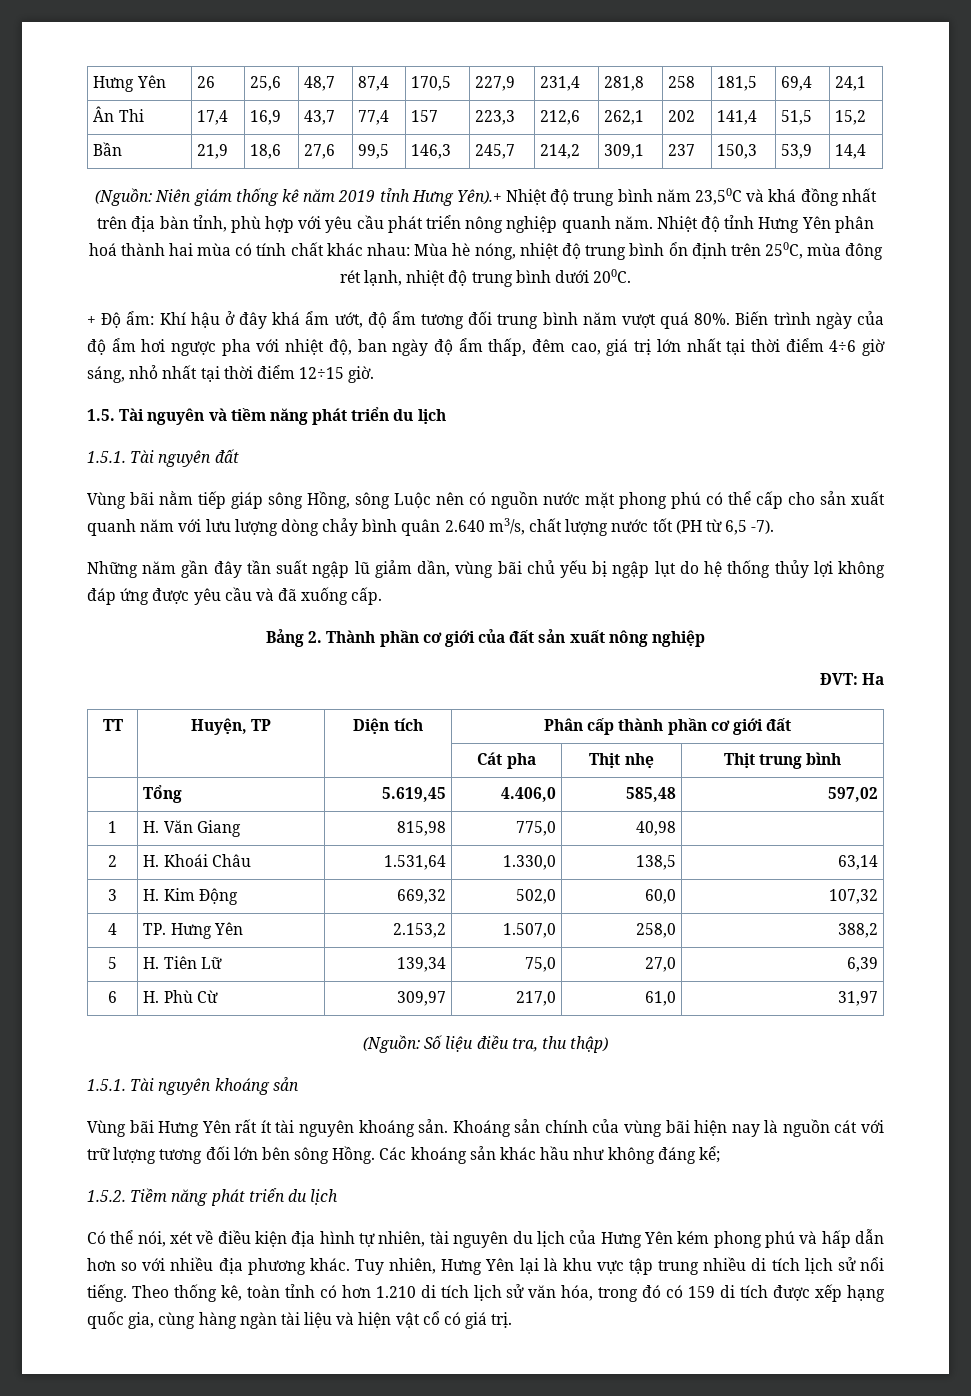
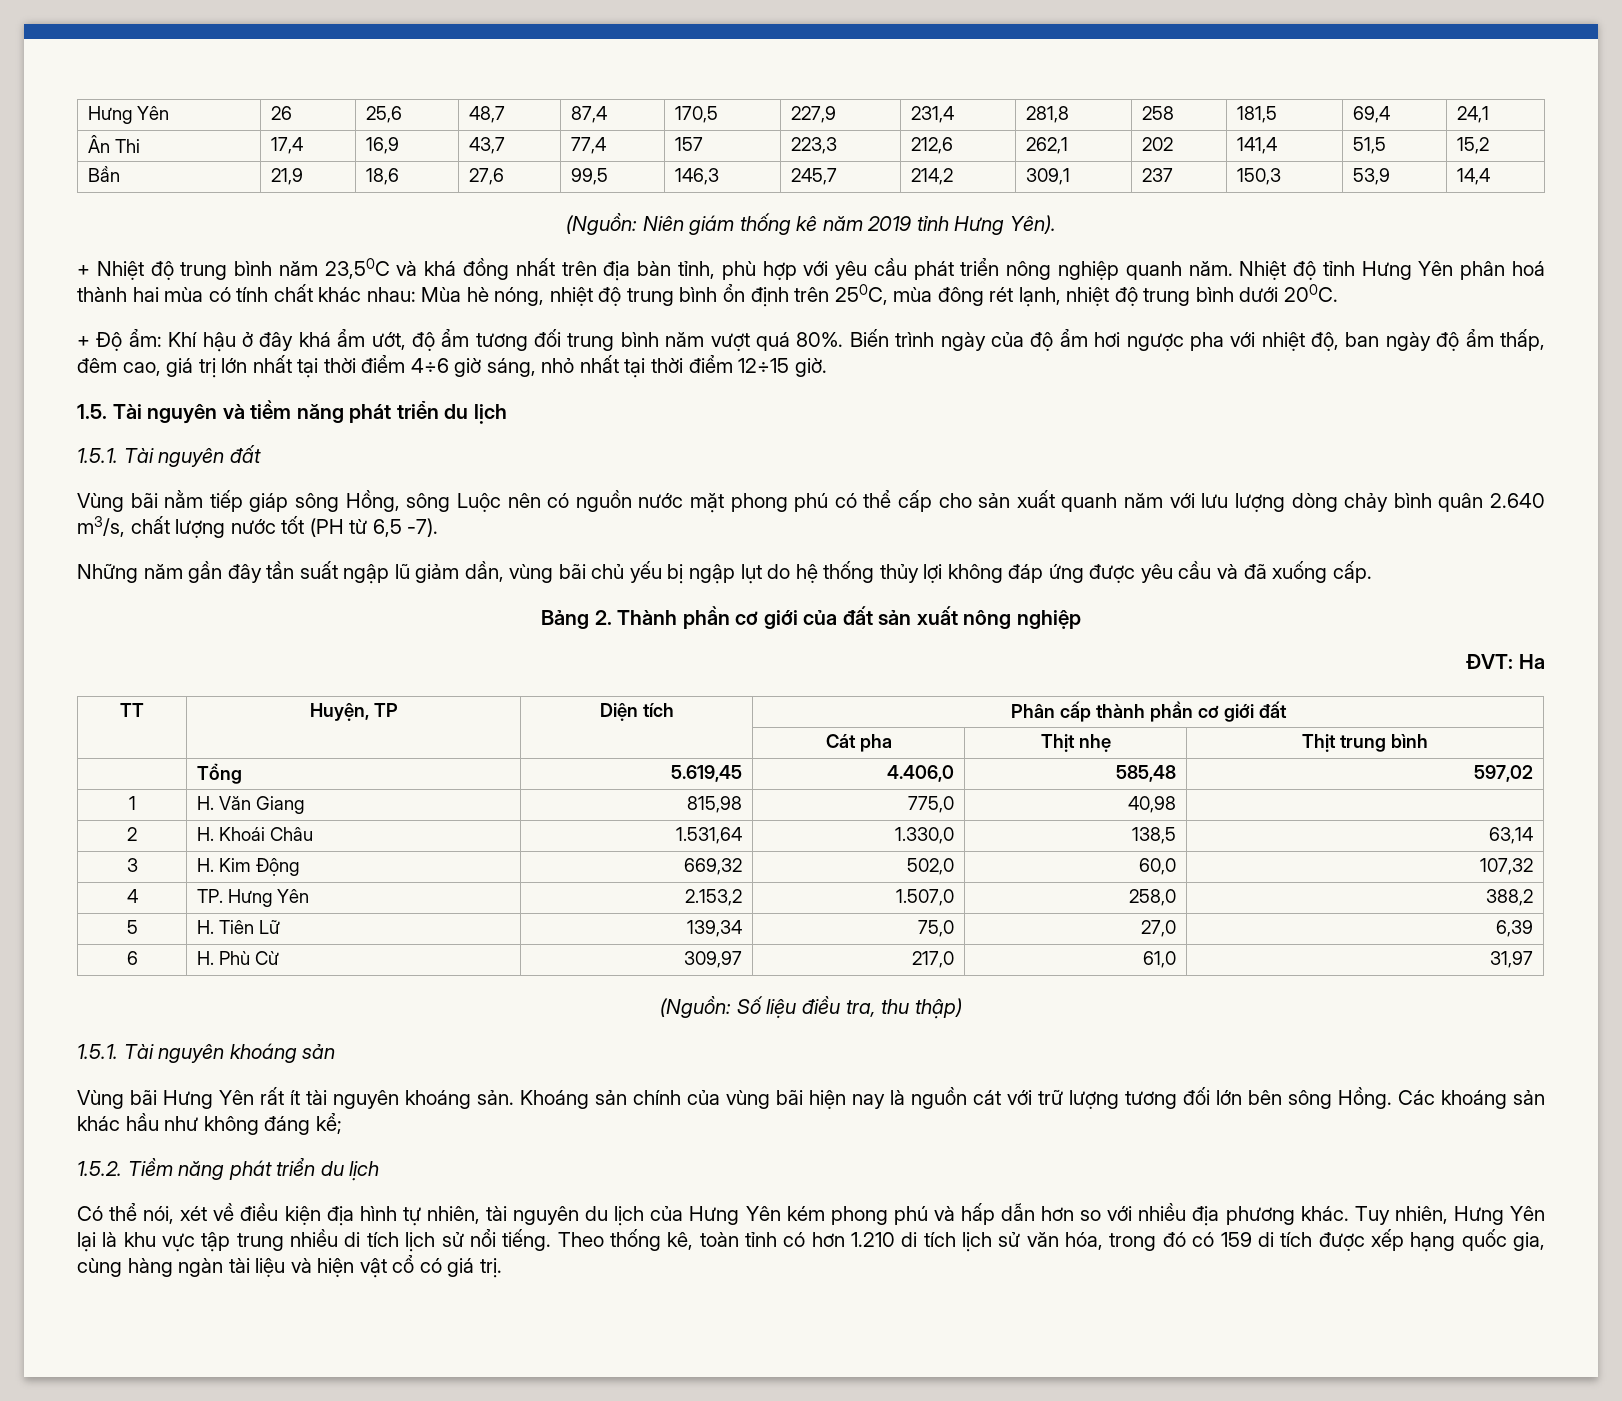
[456,189,502,205] Yên).+ -> [1009,215,1056,234] [77,265,90,276] Yên). // +

